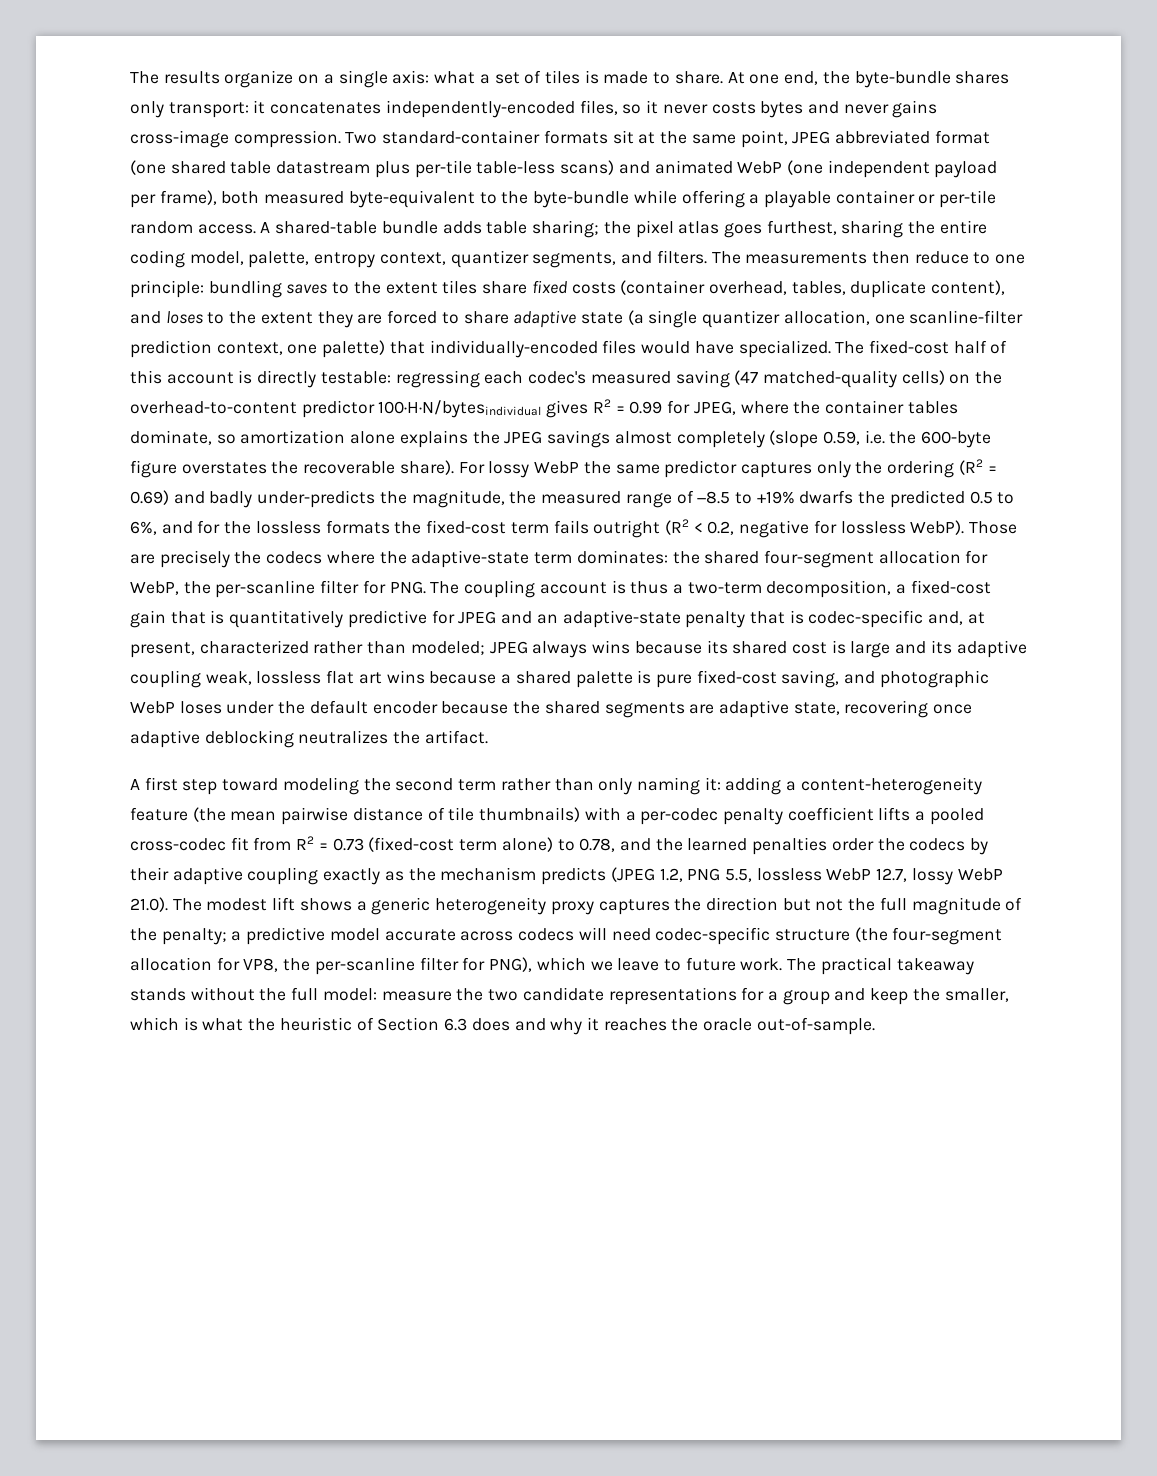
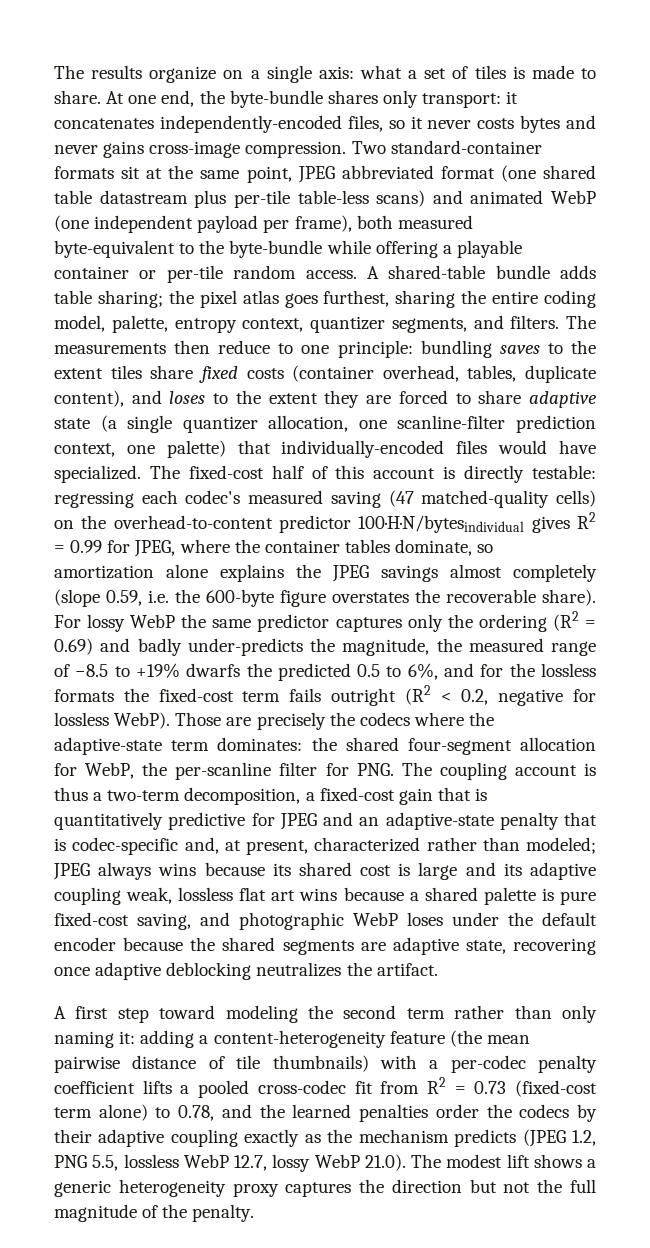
[161,927,1003,945] [130,957,974,975] [130,987,1009,1005] [130,1017,875,1035] penalty; a predictive model accurate across codecs will need codec-specific structure (the four-segment allocation for VP8, the per-scanline filter for PNG), which we leave to future work. The practical takeaway stands without the full model: measure the two candidate representations for a group and keep the smaller, which is what the heuristic of Section 6.3 does and why it reaches the oracle out-of-sample. -> [192,1204,255,1222] penalty.

